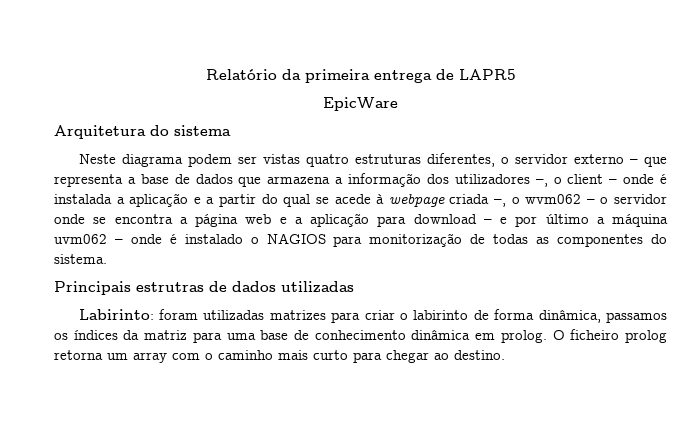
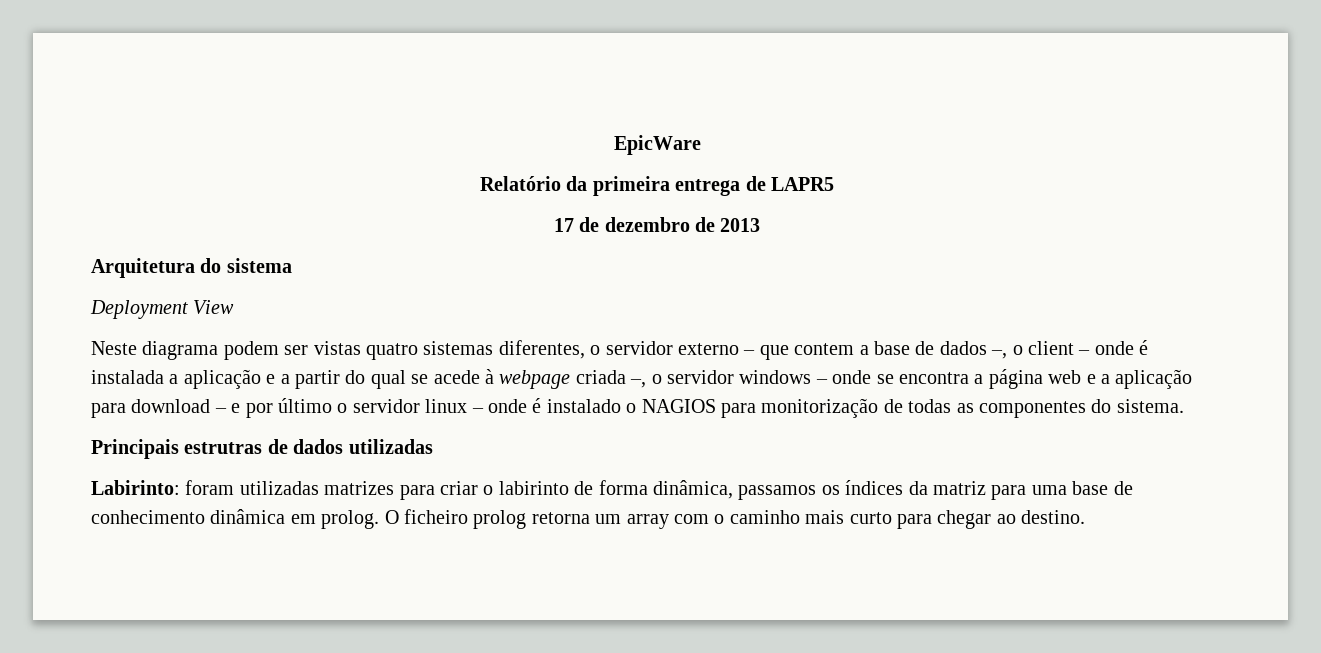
(205, 74) none -> [613,135,701,155] EpicWare //
[323,97,398,111] EpicWare -> [553,217,761,232] 17 de dezembro de 2013
(231, 130) none -> [90,300,235,319] // Deployment View
[354,154,421,164] estruturas -> [423,341,494,355] sistemas
[54,174,123,187] representa -> [794,343,855,355] contem
[238,173,530,187] que armazena a informação dos utilizadores -> (987, 348) none
[525,194,667,204] wvm062 – o servidor -> [666,370,828,384] servidor windows –
[596,214,668,227] [54,234,107,244] a máquina uvm062 -> [337,399,468,413] o servidor linux

